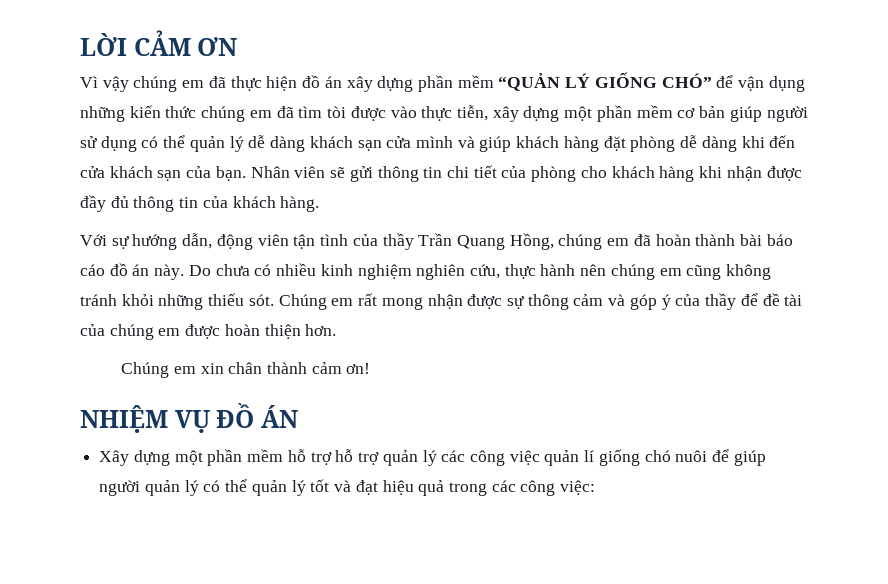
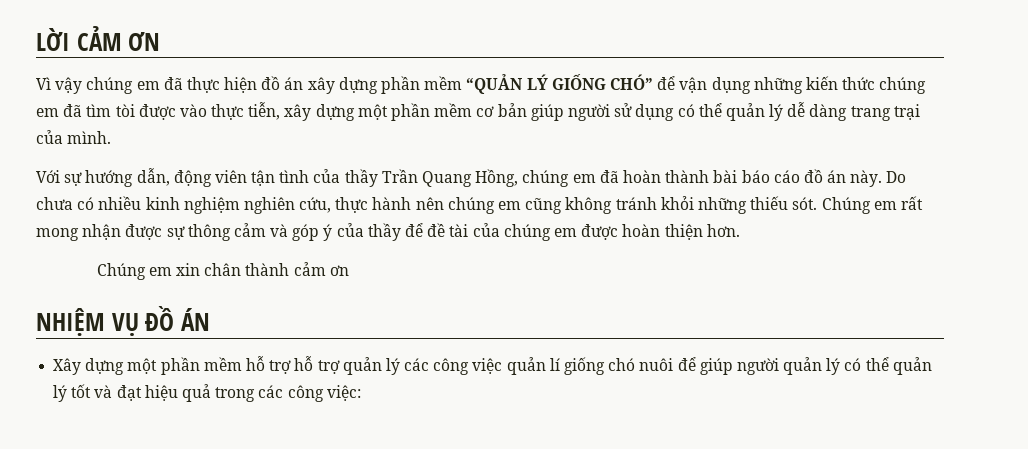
[309,135,796,152] [80,165,802,182] [80,195,320,212] khách sạn cửa mình và giúp khách hàng đặt phòng dễ dàng khi đến cửa khách sạn của bạn. Nhân viên sẽ gửi thông tin chi tiết của phòng cho khách hàng khi nhận được đầy đủ thông tin của khách hàng. -> [850,104,920,121] [36,130,112,144] trang trại của mình.
[346,363,371,374] ơn! -> [329,265,349,276] ơn

